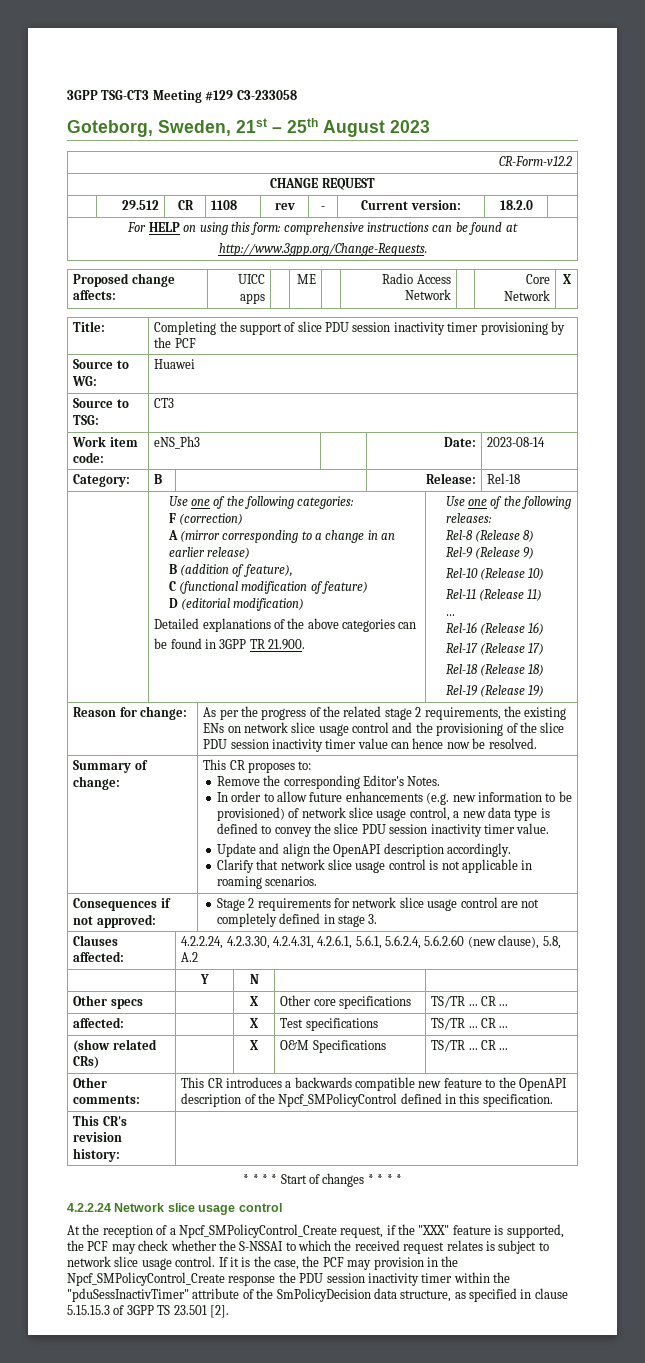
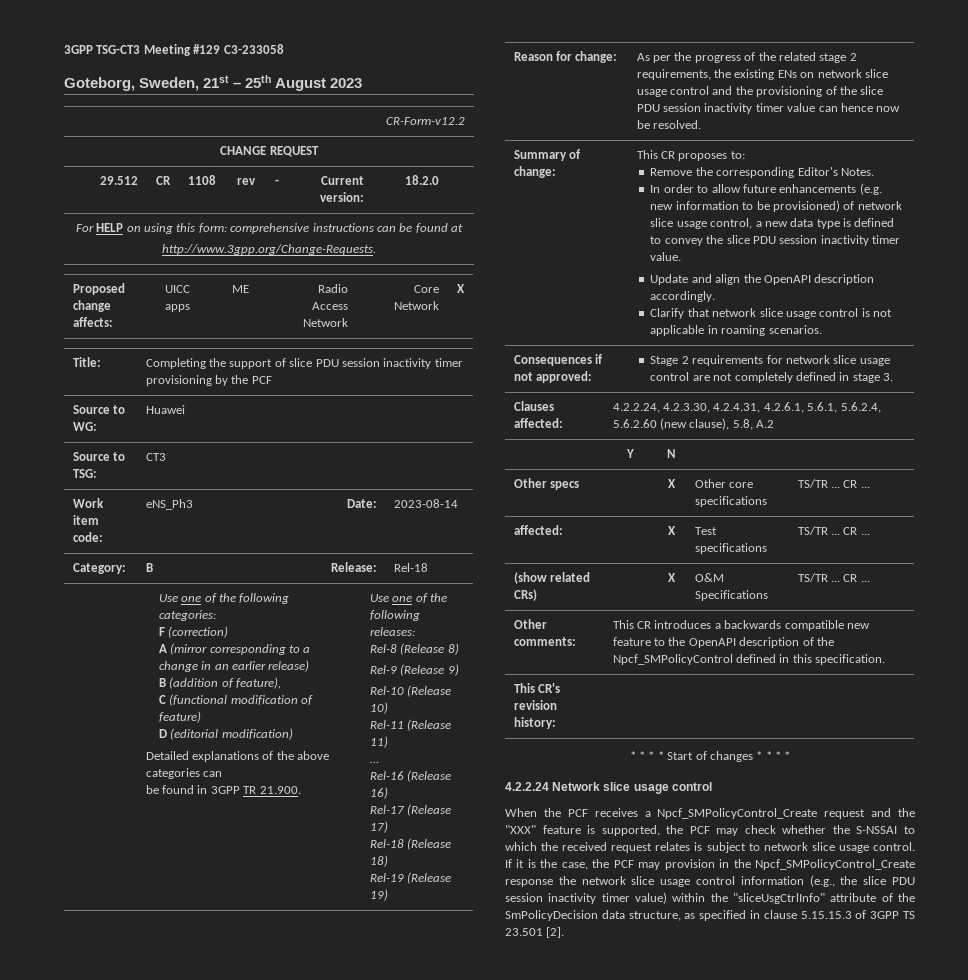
[67,1224,396,1238] At the reception of a Npcf_SMPolicyControl_Create request, if -> [505,808,892,819] When the PCF receives a Npcf_SMPolicyControl_Create request and
[299,1273,453,1286] PDU session inactivity timer -> [581,875,915,887] [505,892,667,904] network slice usage control information (e.g., the slice PDU session inactivity timer value)
[67,1288,189,1302] "pduSessInactivTimer" -> [733,893,825,904] "sliceUsgCtrlInfo"

